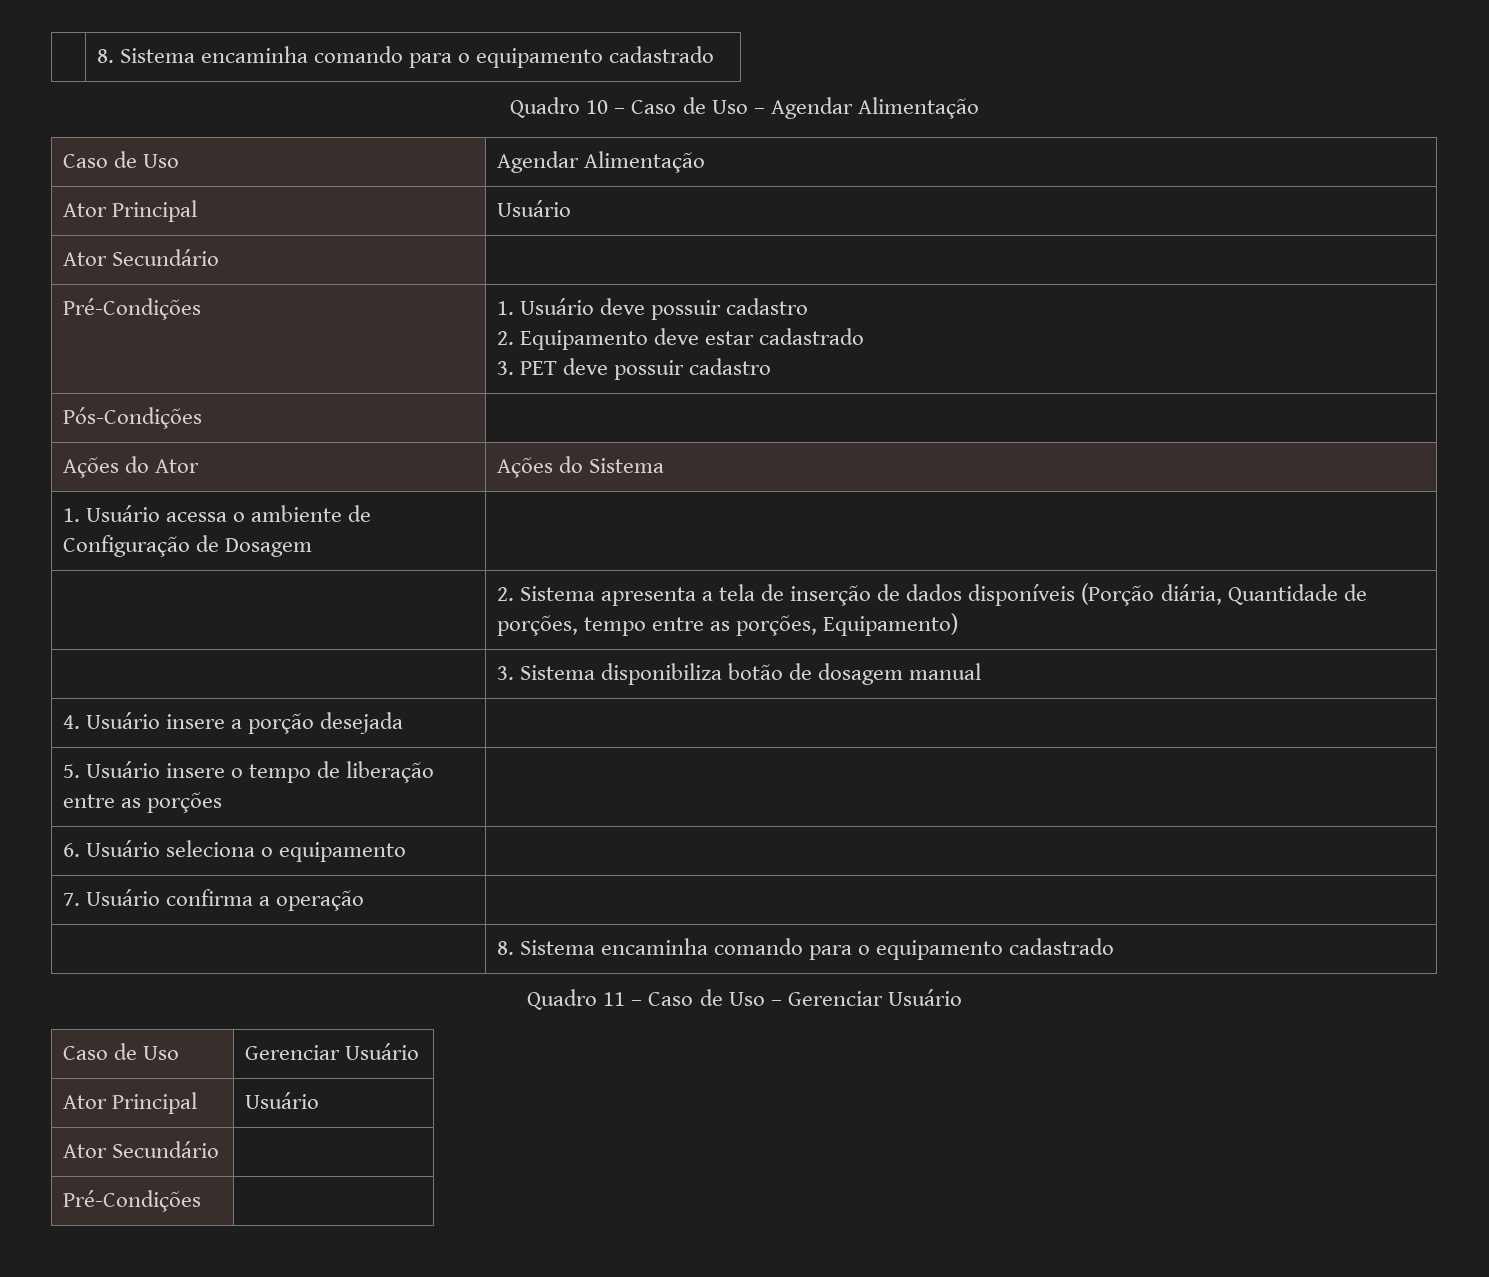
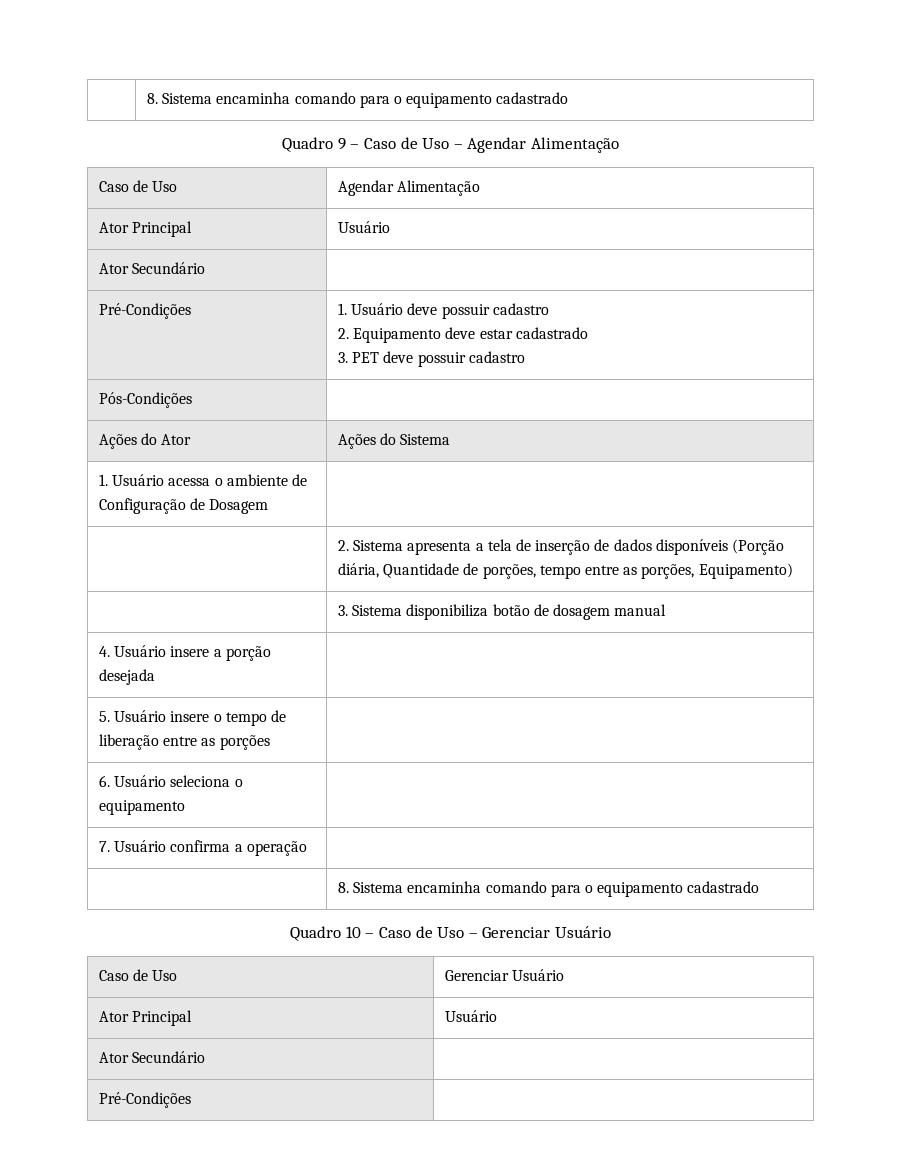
[96,46,715,68] [510,97,609,118] | 8. Sistema encaminha comando para o equipamento cadastrado // Quadro 10 -> [147,92,569,108] [282,137,346,152] | 8. Sistema encaminha comando para o equipamento cadastrado // Quadro 9
[603,992,626,1006] 11 -> [345,926,361,938] 10

